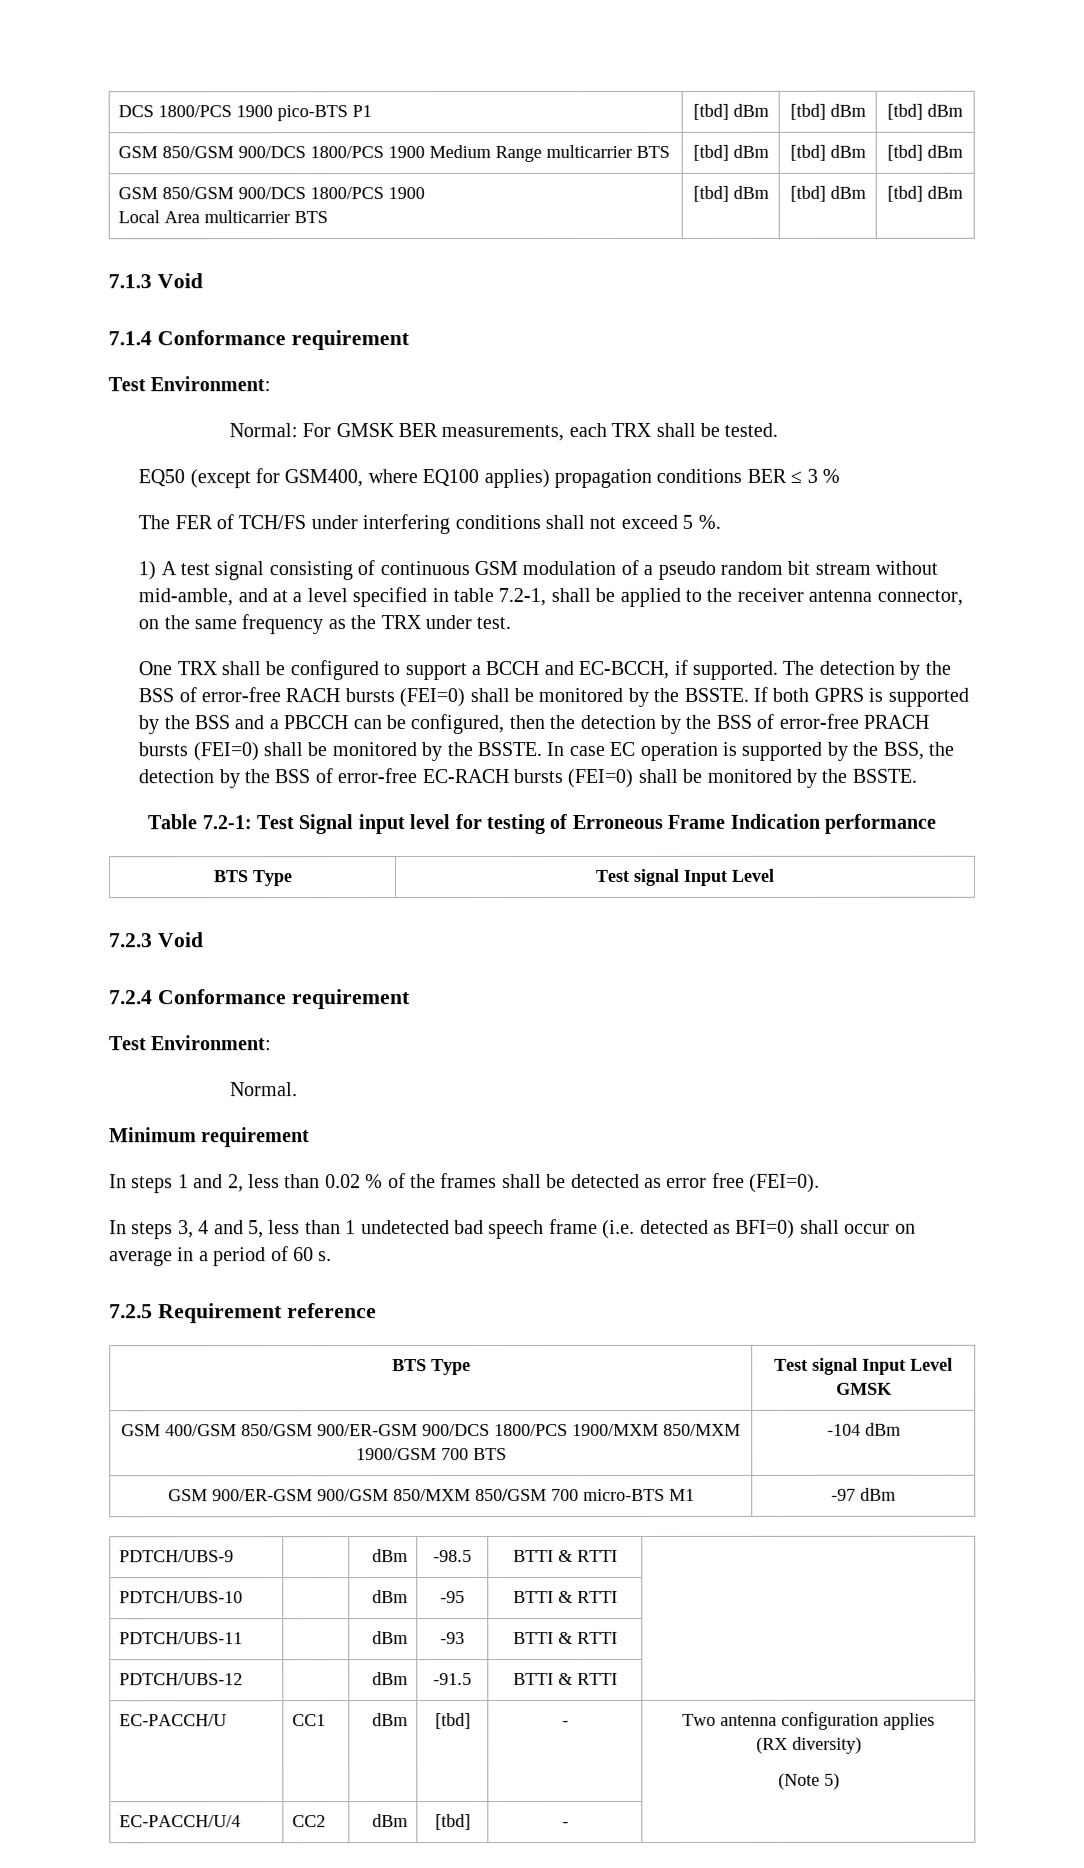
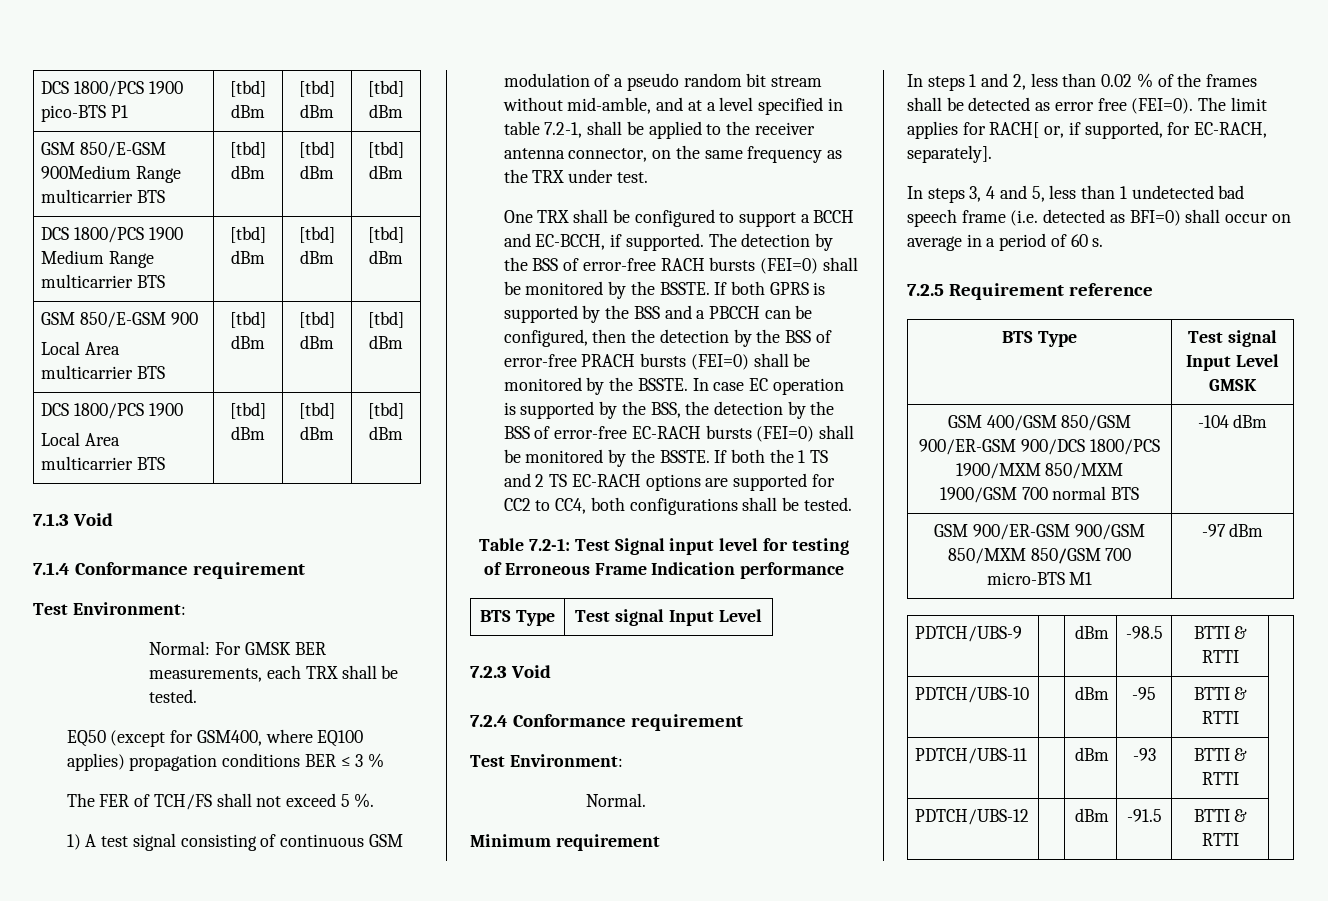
[162,146,307,159] 850/GSM 900/DCS -> [80,142,167,158] [41,165,182,183] [41,189,166,203] [230,141,266,158] [231,165,265,179] [299,141,335,158] [300,165,334,179] [368,141,404,158] [369,165,403,179] [41,227,70,240] 850/E-GSM 900Medium Range multicarrier BTS | [tbd] dBm | [tbd] dBm | [tbd] dBm // DCS
[162,187,307,200] 850/GSM 900/DCS -> [80,312,198,328] [41,341,121,355] [41,365,166,379] [230,311,266,328] [231,335,265,349] [299,311,335,328] [300,335,334,349] [368,311,404,328] [369,335,403,349] [41,403,70,416] 850/E-GSM 900 // Local Area multicarrier BTS | [tbd] dBm | [tbd] dBm | [tbd] dBm // DCS
[310,514,541,535] under interfering conditions -> (212, 802) none
(917, 775) none -> [714,449,829,463] [503,473,835,491] [503,497,852,515] If both the 1 TS and 2 TS EC-RACH options are supported for CC2 to CC4, both configurations shall be tested.
(821, 1183) none -> [1198,97,1267,111] [907,121,1268,139] [907,145,992,163] The limit applies for RACH[ or, if supported, for EC-RACH, separately].
(469, 1454) none -> [1052,486,1107,500] normal
[119,1714,228,1727] [292,1714,327,1727] [371,1713,408,1727] [434,1713,471,1730] [561,1720,569,1726] [682,1711,935,1730] [755,1736,862,1754] [777,1772,840,1790] [119,1815,242,1828] [292,1815,327,1828] [371,1814,408,1828] [434,1814,471,1831] [561,1821,569,1827] // EC-PACCH/U | CC1 | dBm | [tbd] | - | Two antenna configuration applies // (RX diversity) // (Note 5) // EC-PACCH/U/4 | CC2 | dBm | [tbd] | - | -> (1239, 839) none

